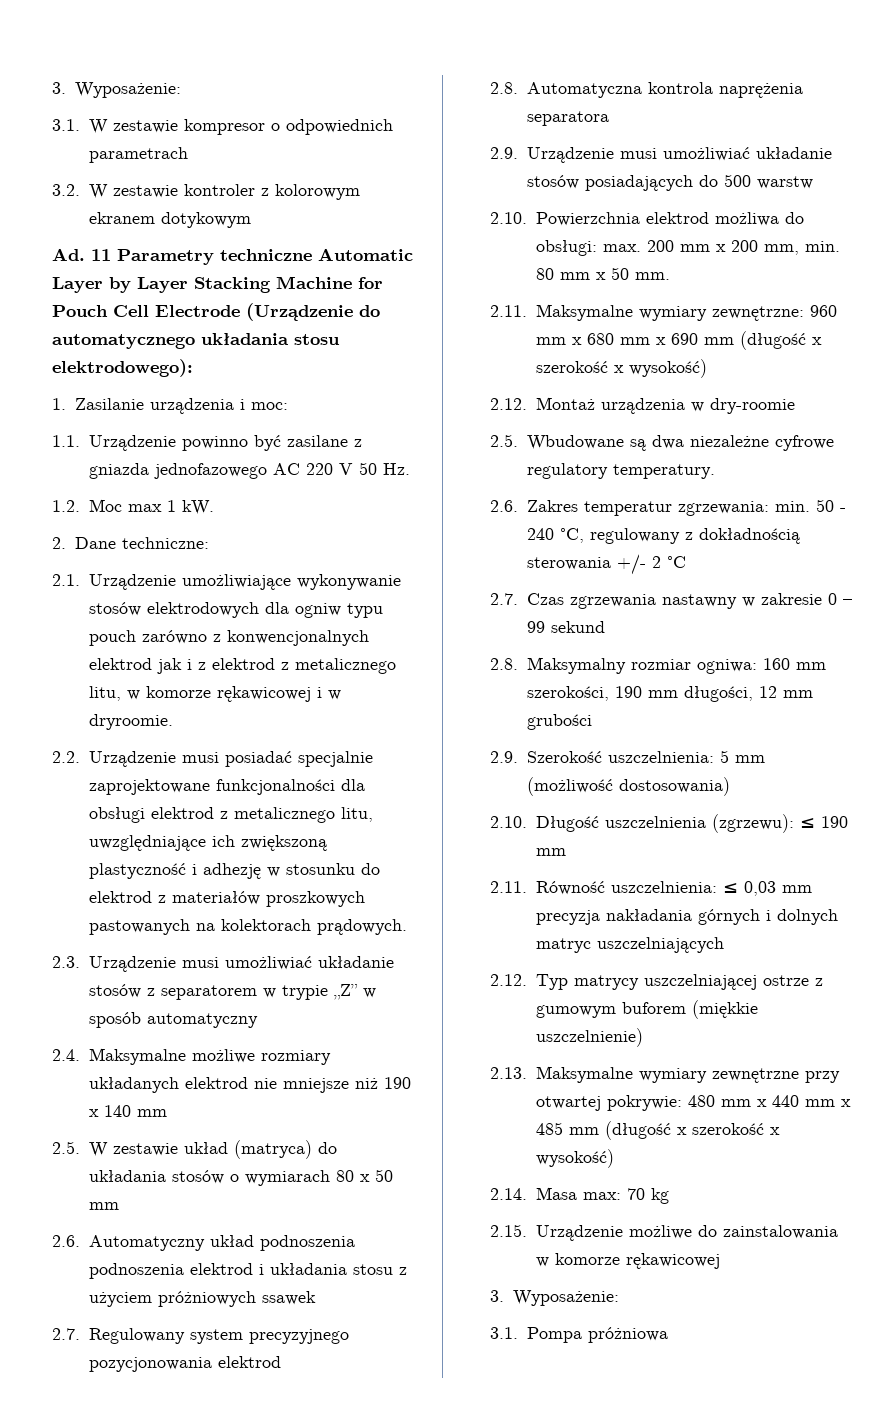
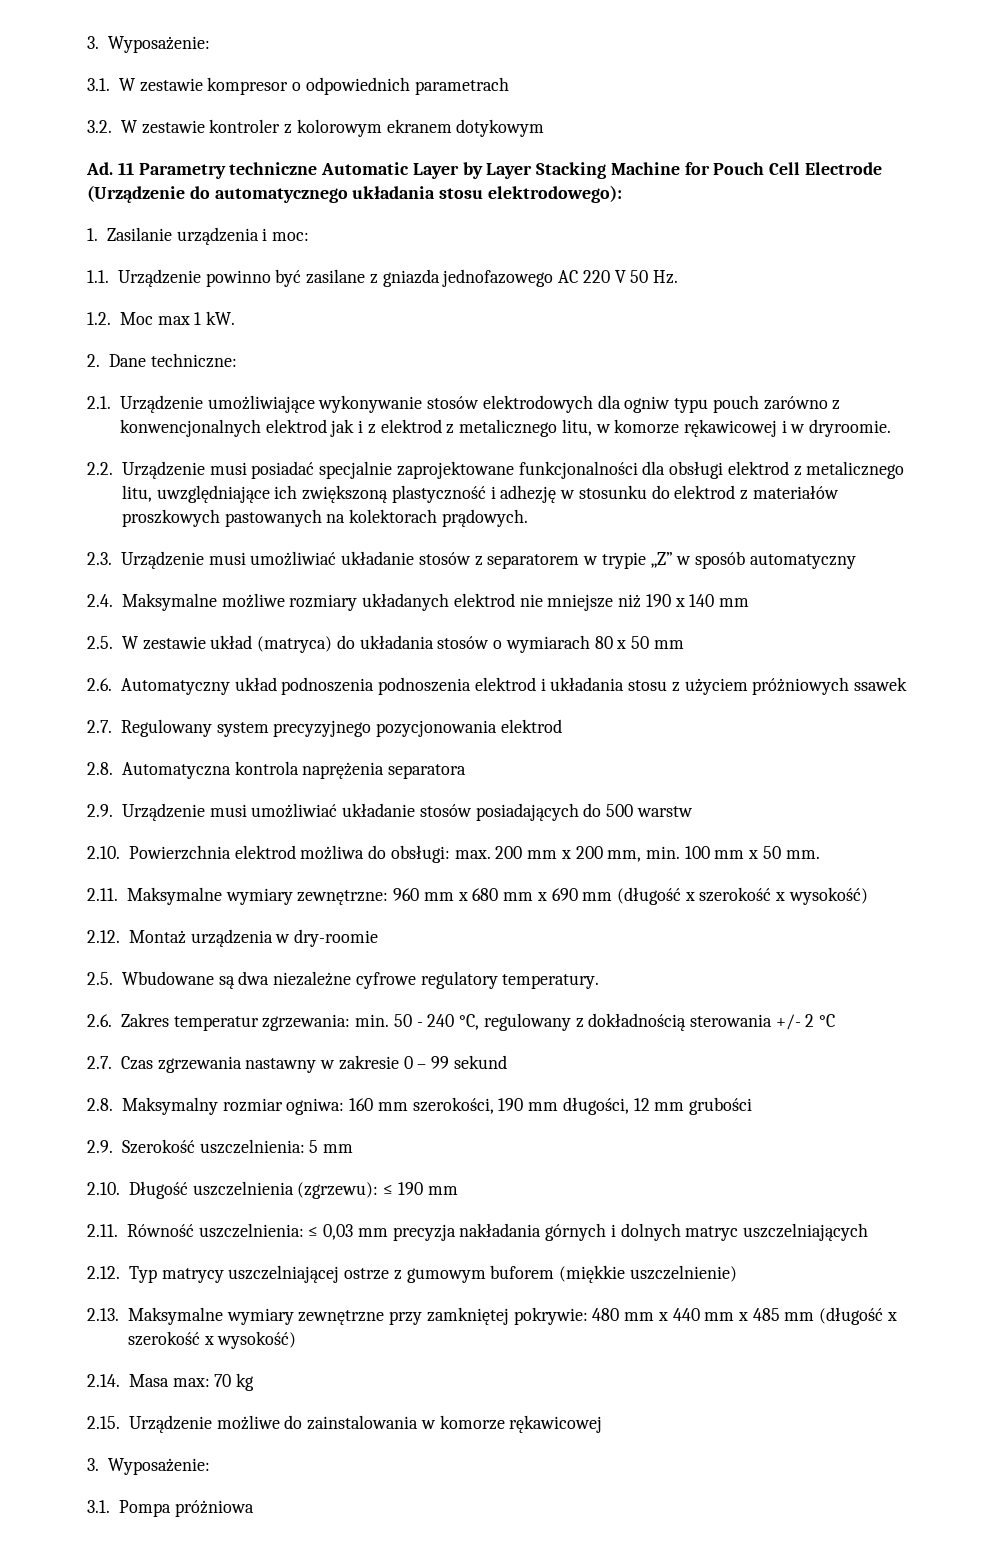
[535,268,554,280] 80 -> [684,846,710,859] 100
[526,777,730,796] (możliwość dostosowania) -> (354, 1148) none
[535,1096,601,1111] otwartej -> [426,1307,509,1325] zamkniętej

